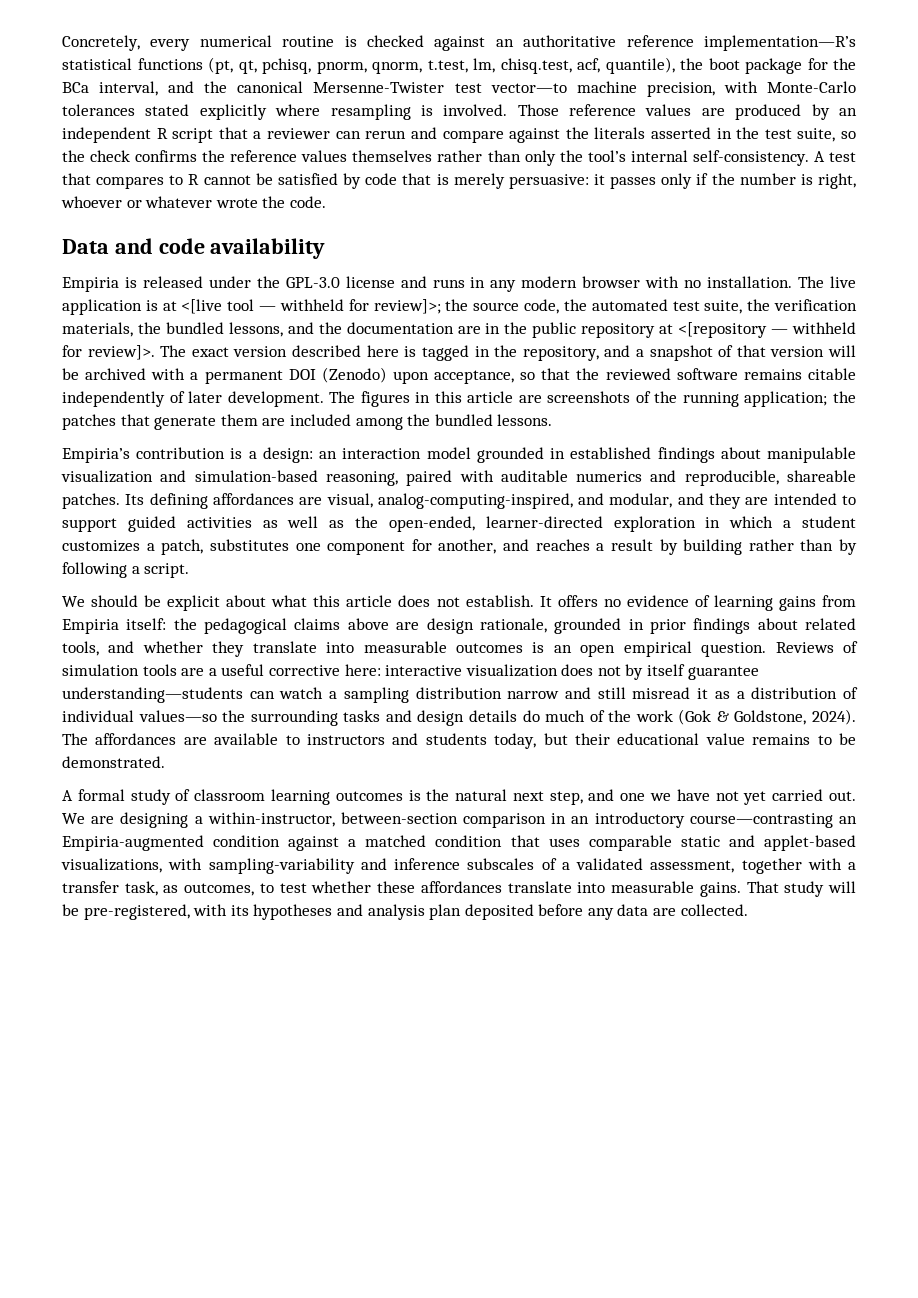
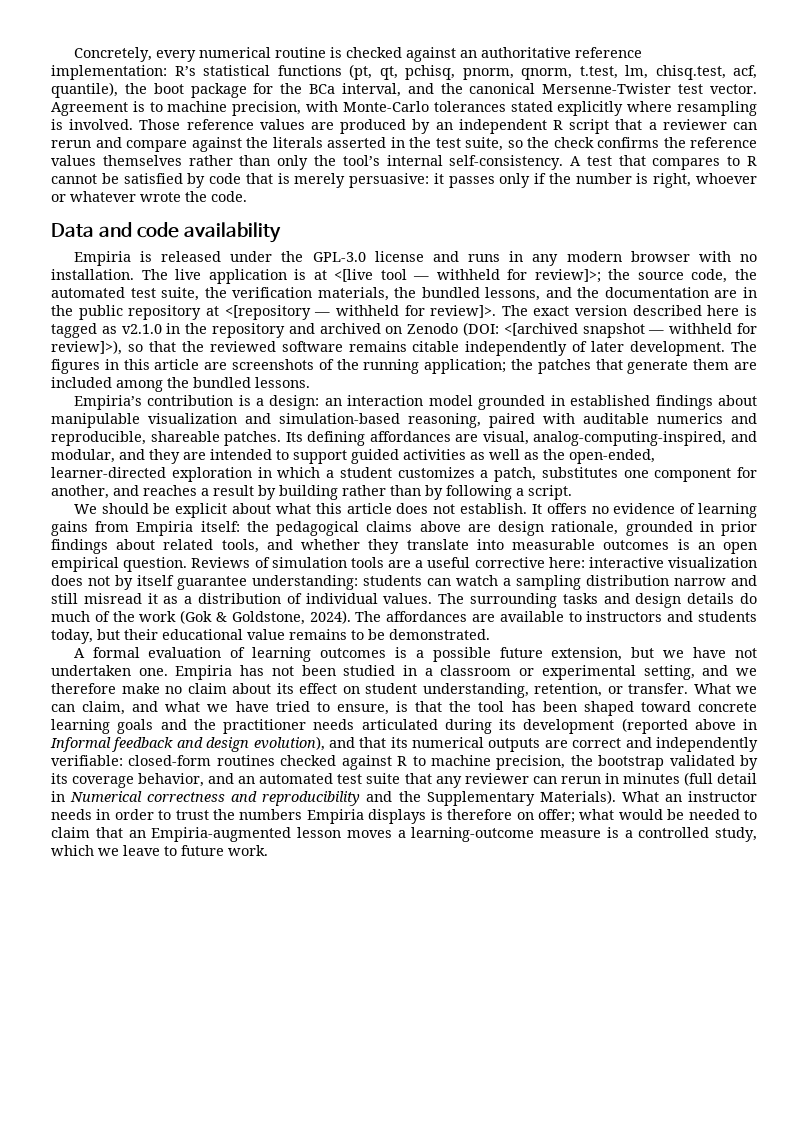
[703,35,856,51] implementation—R’s -> [51,65,196,80] implementation: R’s
[490,83,567,93] vector—to -> [710,84,757,94] [51,101,163,116] vector. Agreement is to
[474,345,856,361] [62,367,515,384] in the repository, and a snapshot of that version will be archived with a permanent DOI (Zenodo) upon acceptance, -> [101,322,757,338] [51,340,122,355] as v2.1.0 in the repository and archived on Zenodo (DOI: <[archived snapshot — withheld for review]>),
[62,687,243,703] understanding—students -> [252,575,422,590] understanding: students
[138,710,246,722] values—so the -> [383,593,465,604] values. The
[130,789,856,805] [62,812,857,828] [62,835,856,851] [61,858,856,874] [62,881,857,897] [62,904,748,920] study of classroom learning outcomes is the natural next step, and one we have not yet carried out. We are designing a within-instructor, between-section comparison in an introductory course—contrasting an Empiria-augmented condition against a matched condition that uses comparable static and applet-based visualizations, with sampling-variability and inference subscales of a validated assessment, together with a transfer task, as outcomes, to test whether these affordances translate into measurable gains. That study will be pre-registered, with its hypotheses and analysis plan deposited before any data are collected. -> [148,647,757,662] [51,665,757,680] [51,683,757,698] [51,701,758,716] [51,718,757,734] [50,736,758,752] [51,755,758,770] [51,772,757,788] [51,790,757,806] [51,809,757,824] [51,827,757,842] [51,845,268,856] evaluation of learning outcomes is a possible future extension, but we have not undertaken one. Empiria has not been studied in a classroom or experimental setting, and we therefore make no claim about its effect on student understanding, retention, or transfer. What we can claim, and what we have tried to ensure, is that the tool has been shaped toward concrete learning goals and the practitioner needs articulated during its development (reported above in Informal feedback and design evolution), and that its numerical outputs are correct and independently verifiable: closed-form routines checked against R to machine precision, the bootstrap validated by its coverage behavior, and an automated test suite that any reviewer can rerun in minutes (full detail in Numerical correctness and reproducibility and the Supplementary Materials). What an instructor needs in order to trust the numbers Empiria displays is therefore on offer; what would be needed to claim that an Empiria-augmented lesson moves a learning-outcome measure is a controlled study, which we leave to future work.

